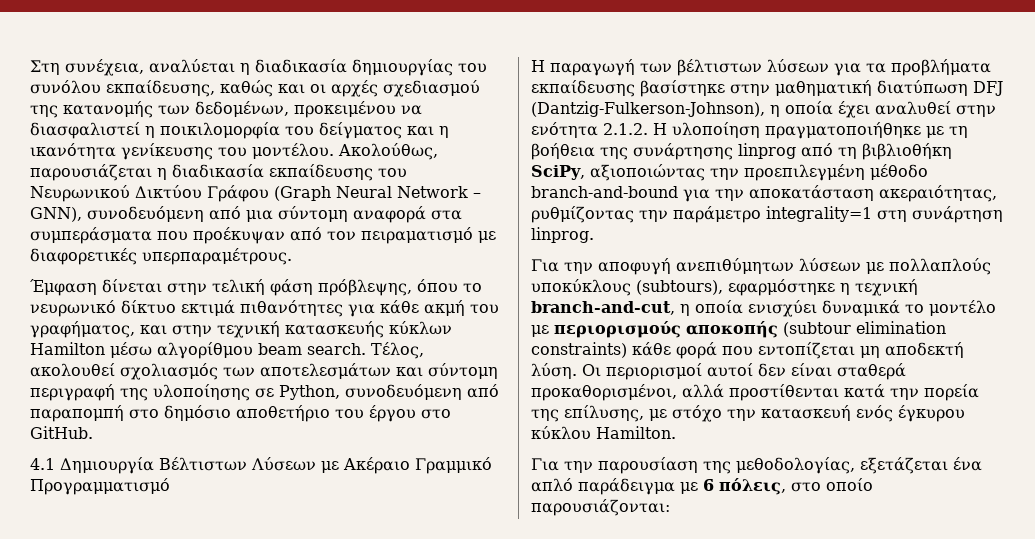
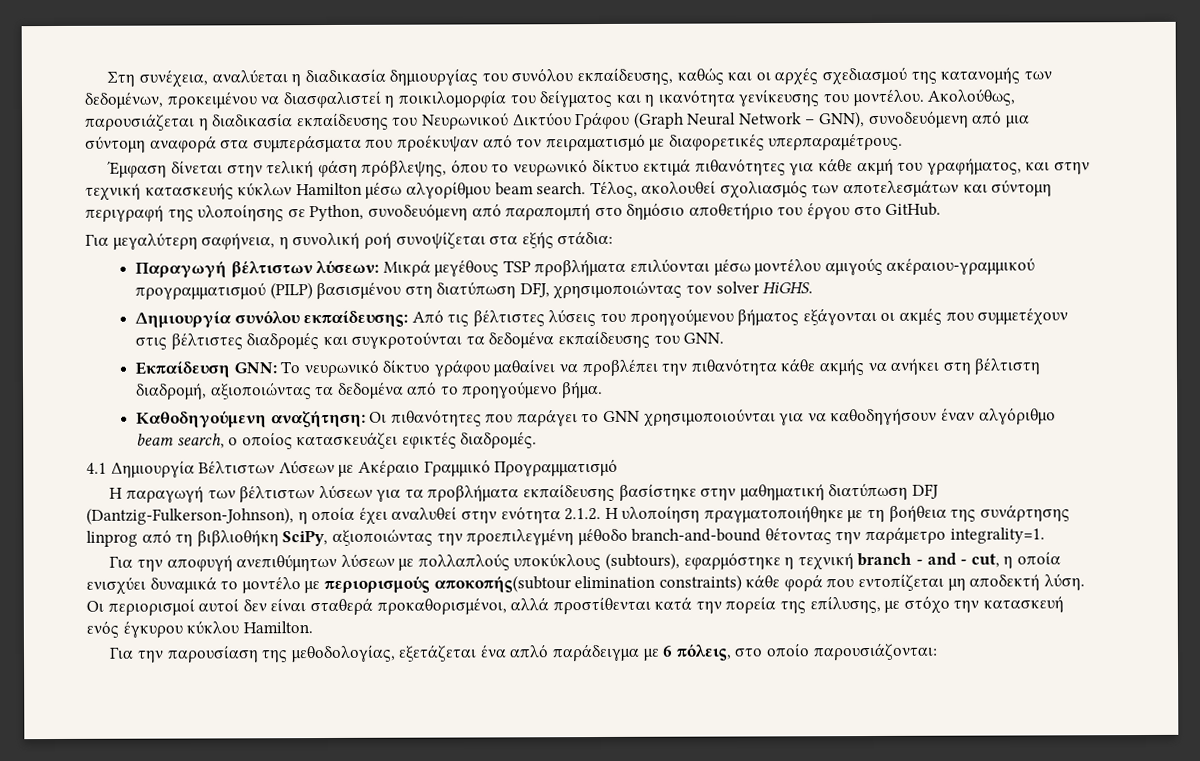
(93, 432) none -> [85,230,614,250] [134,257,1036,278] [134,280,814,300] [134,307,1069,328] [134,330,725,350] [134,357,1041,378] [135,381,604,400] [135,407,1056,428] [135,431,538,450] // Για μεγαλύτερη σαφήνεια, η συνολική ροή συνοψίζεται στα εξής στάδια: // Παραγωγή βέλτιστων λύσεων: Μικρά μεγέθους TSP προβλήματα επιλύονται μέσω μοντέλου αμιγούς ακέραιου-γραμμικού προγραμματισμού (PILP) βασισμένου στη διατύπωση DFJ, χρησιμοποιώντας τον solver HiGHS. // Δημιουργία συνόλου εκπαίδευσης: Από τις βέλτιστες λύσεις του προηγούμενου βήματος εξάγονται οι ακμές που συμμετέχουν στις βέλτιστες διαδρομές και συγκροτούνται τα δεδομένα εκπαίδευσης του GNN. // Εκπαίδευση GNN: Το νευρωνικό δίκτυο γράφου μαθαίνει να προβλέπει την πιθανότητα κάθε ακμής να ανήκει στη βέλτιστη διαδρομή, αξιοποιώντας τα δεδομένα από το προηγούμενο βήμα. // Καθοδηγούμενη αναζήτηση: Οι πιθανότητες που παράγει το GNN χρησιμοποιούνται για να καθοδηγήσουν έναν αλγόριθμο beam search, ο οποίος κατασκευάζει εφικτές διαδρομές.
[683,185,997,202] [531,206,1003,223] [531,227,594,243] για την αποκατάσταση ακεραιότητας, ρυθμίζοντας την παράμετρο integrality=1 στη συνάρτηση linprog. -> [764,526,1045,545] θέτοντας την παράμετρο integrality=1.
[531,301,675,315] branch-and-cut, -> [857,552,1000,568] branch - and - cut,
[686,321,851,338] αποκοπής (subtour -> [433,575,572,593] αποκοπής(subtour

